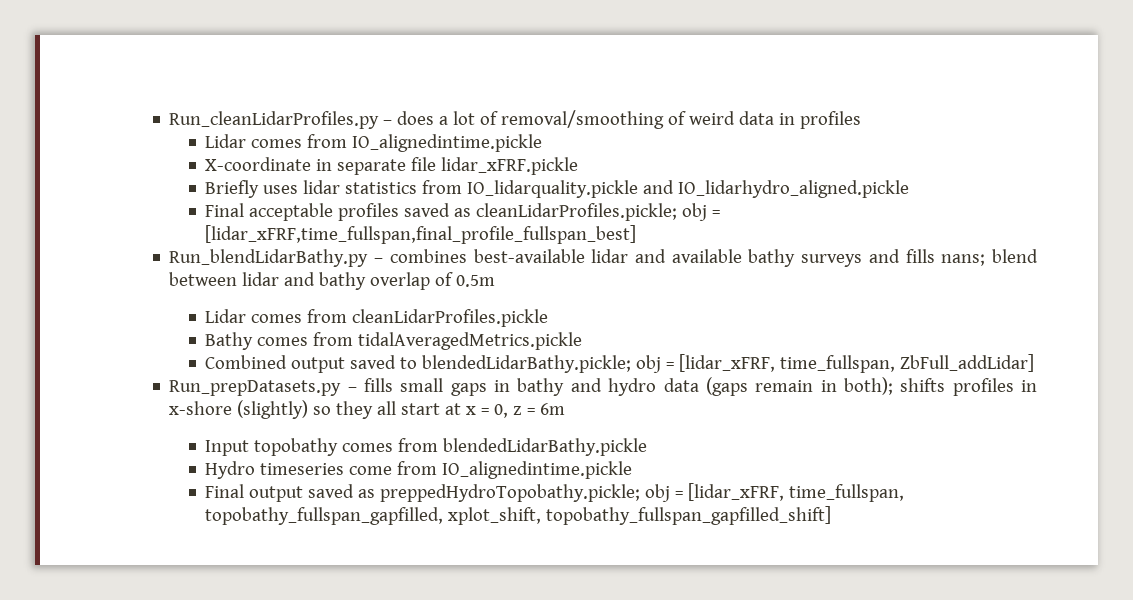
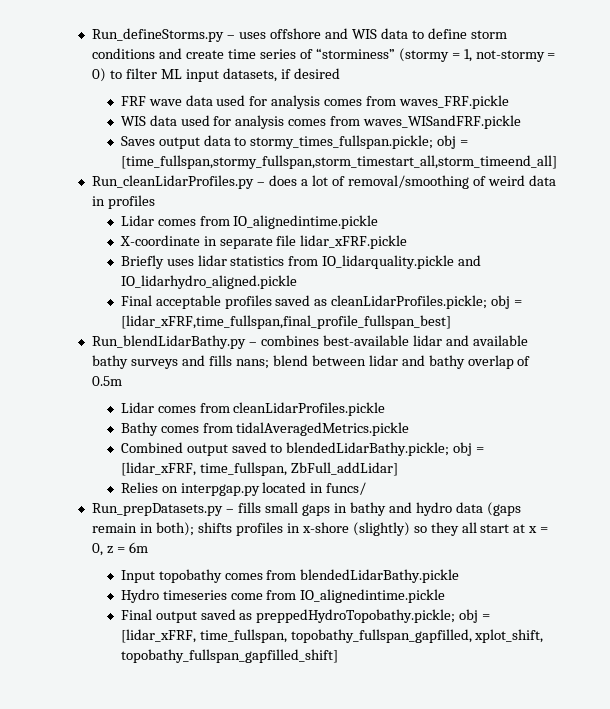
(169, 120) none -> [92,28,507,42] [92,48,556,62] [92,68,340,82] [120,95,510,109] [120,115,522,129] [120,135,469,149] [120,155,557,169] Run_defineStorms.py – uses offshore and WIS data to define storm conditions and create time series of “storminess” (stormy = 1, not-stormy = 0) to filter ML input datasets, if desired // FRF wave data used for analysis comes from waves_FRF.pickle // WIS data used for analysis comes from waves_WISandFRF.pickle // Saves output data to stormy_times_fullspan.pickle; obj = [time_fullspan,stormy_fullspan,storm_timestart_all,storm_timeend_all] //
(1035, 363) none -> [120,482,367,496] // Relies on interpgap.py located in funcs/

